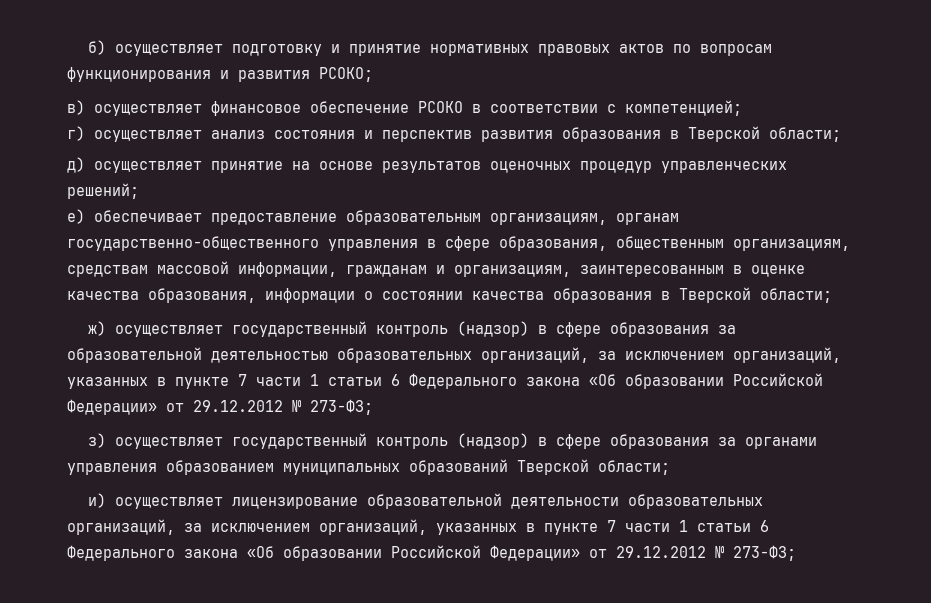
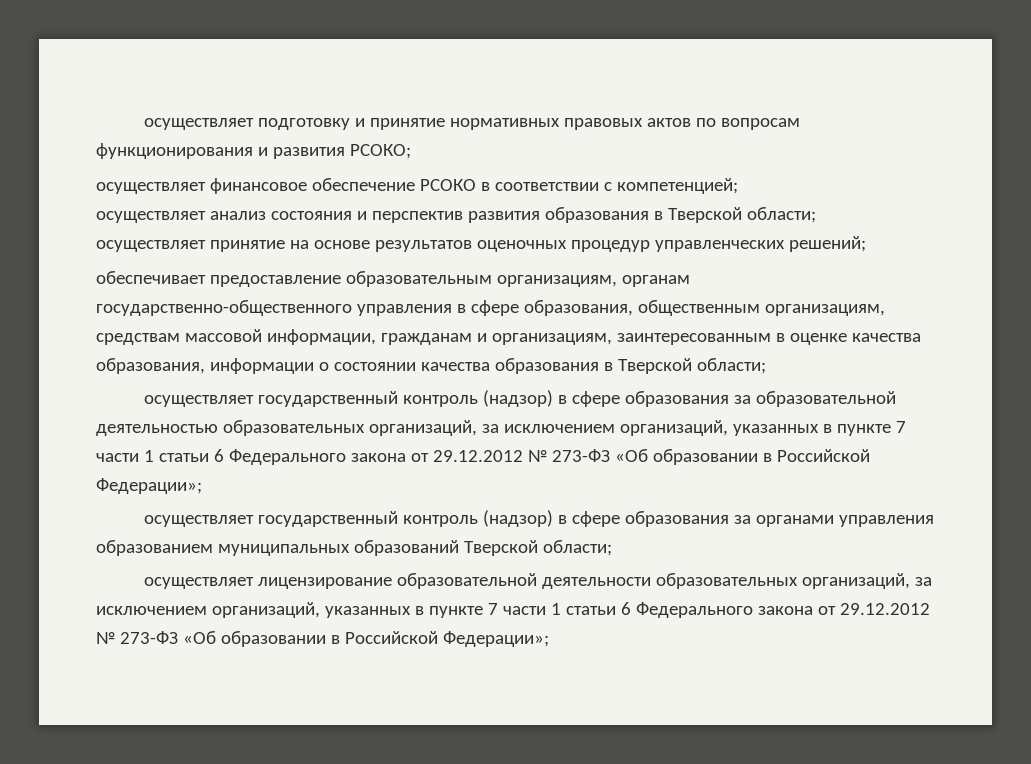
[88,40,107,55] б) -> (144, 124) none
[67,100,85,115] в) -> (411, 151) none
[67,126,85,141] г) -> (738, 186) none
[67,157,85,173] д) -> (816, 215) none
[67,209,85,224] е) -> (866, 244) none
[88,321,107,336] ж) -> (766, 366) none
[589,373,823,389] [67,399,373,415] [88,433,107,448] «Об образовании Российской Федерации» от 29.12.2012 № 273-ФЗ; // з) -> [410,449,870,465] [96,478,202,494] от 29.12.2012 № 273-ФЗ «Об образовании в Российской Федерации»; //
[88,493,107,508] и) -> (612, 548) none
[247,545,796,561] «Об образовании Российской Федерации» от 29.12.2012 № 273-ФЗ; -> [817,603,930,615] [96,631,549,647] от 29.12.2012 № 273-ФЗ «Об образовании в Российской Федерации»;

